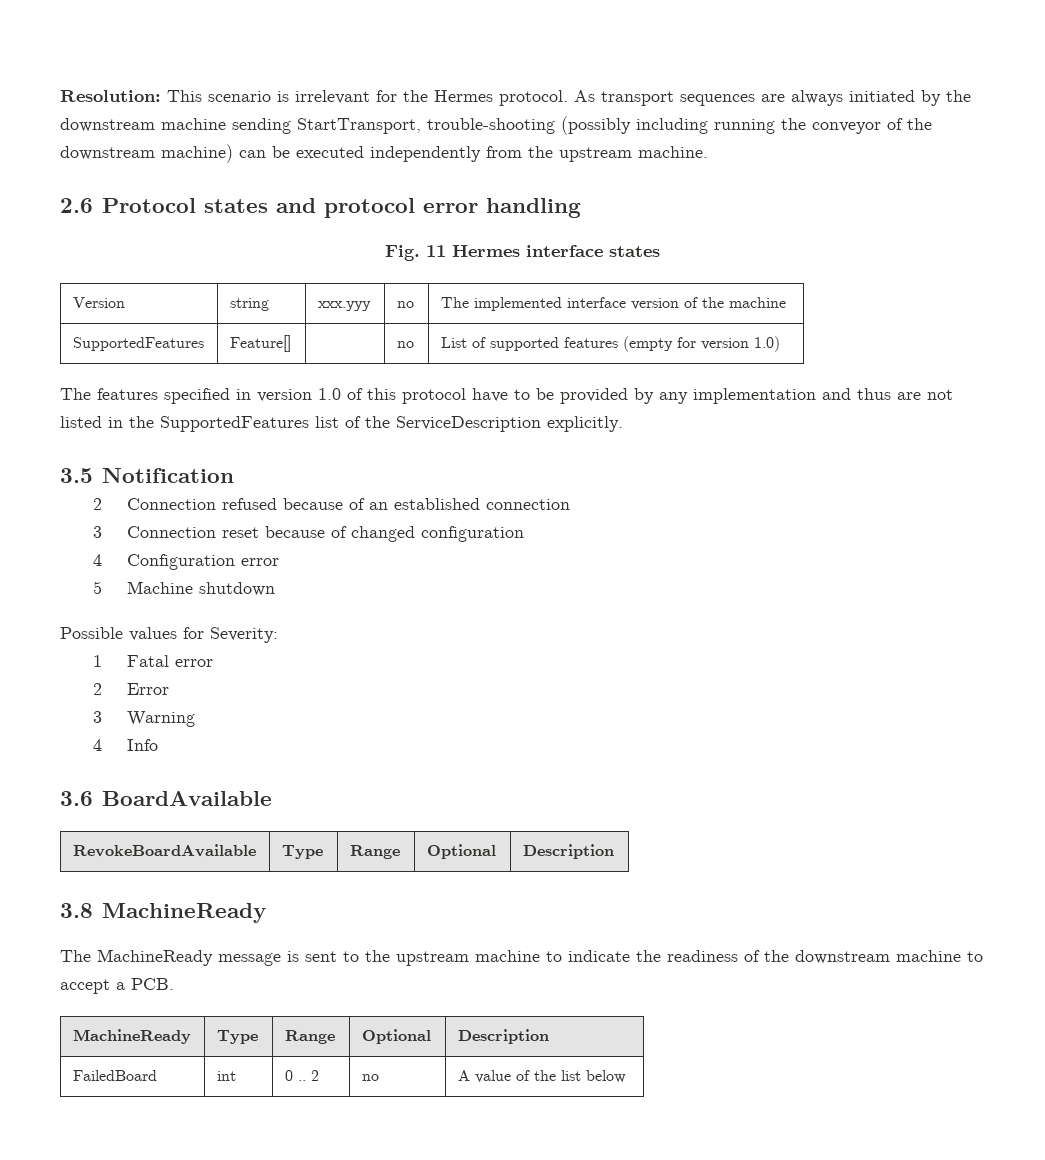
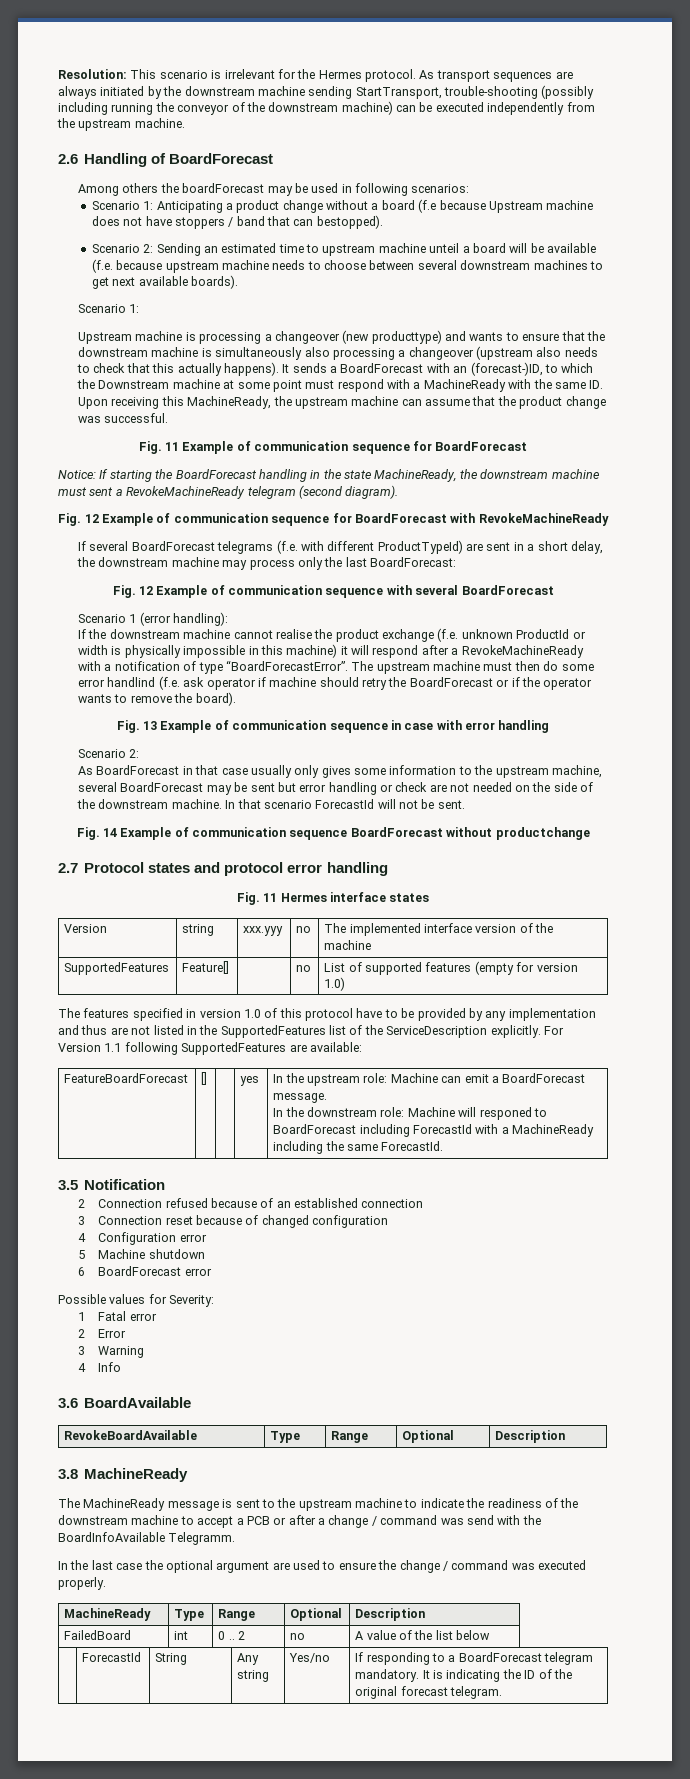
(93, 205) none -> [84,153,274,167] [78,183,470,196] [91,199,594,213] [91,215,383,229] [91,243,597,256] [91,259,603,273] [91,275,238,289] [78,304,140,313] [78,330,605,344] [78,346,598,360] [77,362,594,376] [77,379,604,392] [78,396,606,409] [78,413,169,423] [138,441,528,454] [58,469,600,482] [58,485,399,499] [58,513,609,526] [78,540,603,554] [77,557,457,570] [112,585,554,598] [78,612,229,626] [78,628,586,642] [78,644,584,658] [78,660,594,674] [78,676,593,690] [78,692,236,706] [116,720,550,733] [78,749,140,758] [78,765,602,778] [78,782,594,795] [77,799,465,809] [76,827,590,840] [58,863,78,873] Handling of BoardForecast // Among others the boardForecast may be used in following scenarios: // Scenario 1: Anticipating a product change without a board (f.e because Upstream machine does not have stoppers / band that can bestopped). // Scenario 2: Sending an estimated time to upstream machine unteil a board will be available (f.e. because upstream machine needs to choose between several downstream machines to get next available boards). // Scenario 1: // Upstream machine is processing a changeover (new producttype) and wants to ensure that the downstream machine is simultaneously also processing a changeover (upstream also needs to check that this actually happens). It sends a BoardForecast with an (forecast-)ID, to which the Downstream machine at some point must respond with a MachineReady with the same ID. Upon receiving this MachineReady, the upstream machine can assume that the product change was successful. // Fig. 11 Example of communication sequence for BoardForecast // Notice: If starting the BoardForecast handling in the state MachineReady, the downstream machine must sent a RevokeMachineReady telegram (second diagram). // Fig. 12 Example of communication sequence for BoardForecast with RevokeMachineReady // If several BoardForecast telegrams (f.e. with different ProductTypeId) are sent in a short delay, the downstream machine may process only the last BoardForecast: // Fig. 12 Example of communication sequence with several BoardForecast // Scenario 1 (error handling): // If the downstream machine cannot realise the product exchange (f.e. unknown ProductId or width is physically impossible in this machine) it will respond after a RevokeMachineReady with a notification of type “BoardForecastError”. The upstream machine must then do some error handlind (f.e. ask operator if machine should retry the BoardForecast or if the operator wants to remove the board). // Fig. 13 Example of communication sequence in case with error handling // Scenario 2: // As BoardForecast in that case usually only gives some information to the upstream machine, several BoardForecast may be sent but error handling or check are not needed on the side of the downstream machine. In that scenario ForecastId will not be sent. // Fig. 14 Example of communication sequence BoardForecast without productchange // 2.7
(623, 424) none -> [543,1026,564,1035] [58,1042,362,1055] [64,1073,189,1083] [201,1072,208,1085] [240,1076,260,1086] [273,1073,586,1086] [273,1093,328,1103] [273,1107,547,1120] [273,1124,595,1137] [273,1141,444,1154] For Version 1.1 following SupportedFeatures are available: // FeatureBoardForecast | [] | | yes | In the upstream role: Machine can emit a BoardForecast message. // In the downstream role: Machine will responed to BoardForecast including ForecastId with a MachineReady including the same ForecastId.
(275, 589) none -> [78,1266,212,1276] // 6 BoardForecast error
[131,978,174,990] PCB. -> [246,1515,541,1528] [58,1532,236,1545] [58,1560,586,1573] [58,1577,106,1590] PCB or after a change / command was send with the BoardInfoAvailable Telegramm. // In the last case the optional argument are used to ensure the change / command was executed properly.
(626, 1076) none -> [82,1652,142,1662] [155,1653,188,1665] [237,1653,260,1665] [237,1670,270,1682] [289,1653,331,1663] [355,1652,594,1665] [355,1669,572,1682] [355,1686,503,1699] // | ForecastId | String | Any string | Yes/no | If responding to a BoardForecast telegram mandatory. It is indicating the ID of the original forecast telegram.

